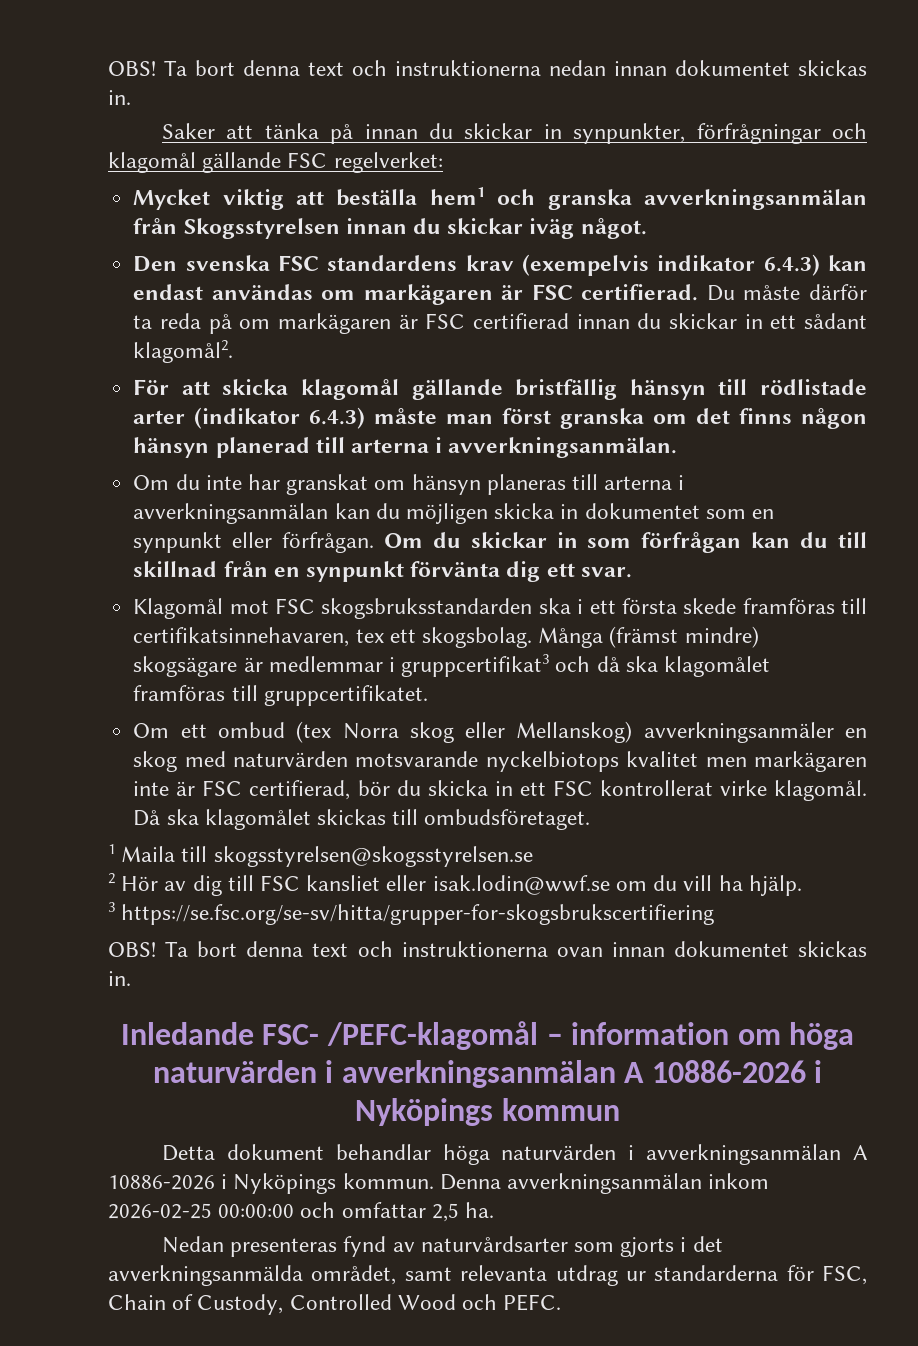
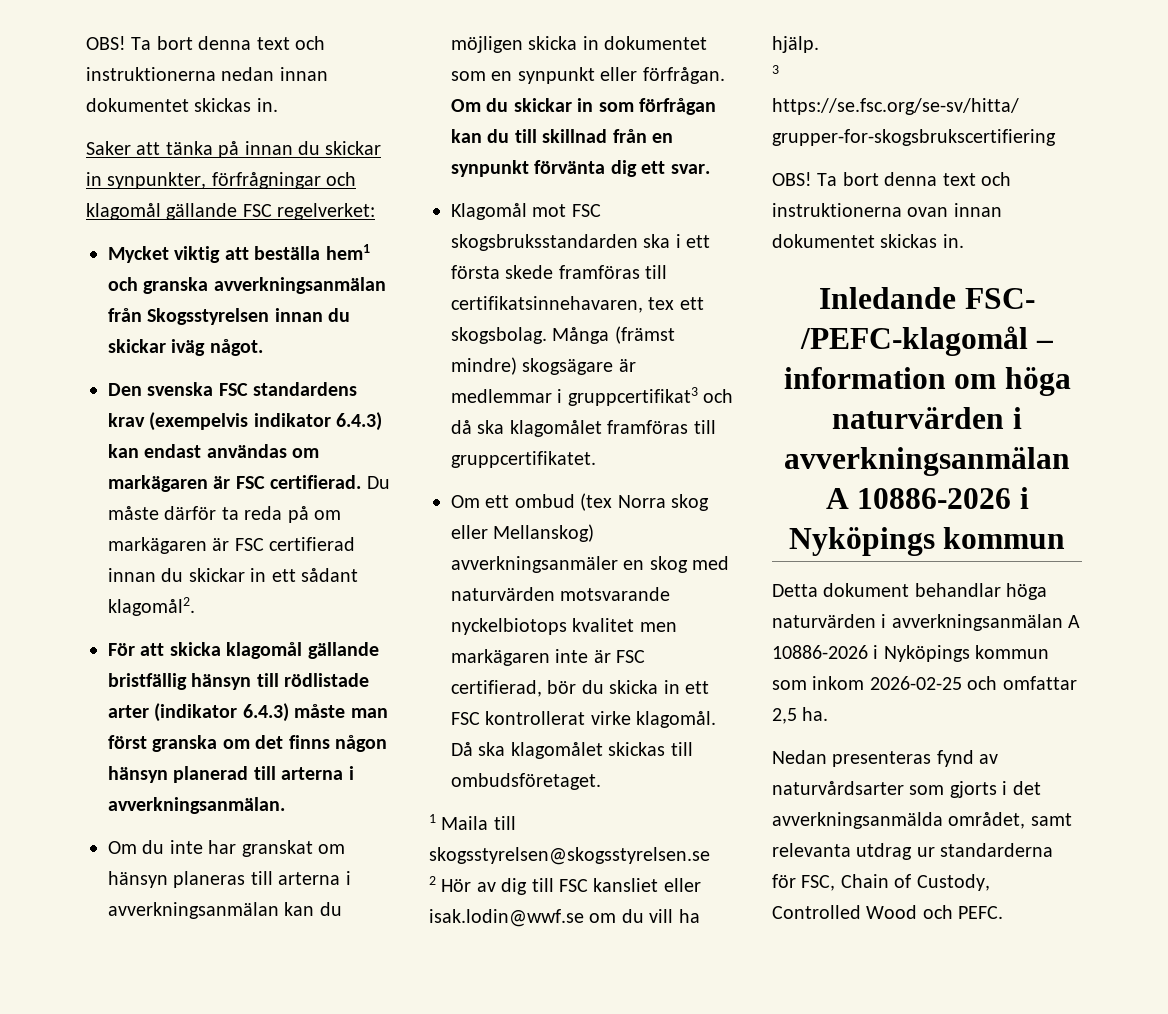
[342,1173,703,1194] kommun. Denna avverkningsanmälan -> [975,645,1050,659] [772,680,807,690] kommun som
[218,1204,295,1218] 00:00:00 -> (962, 683) none

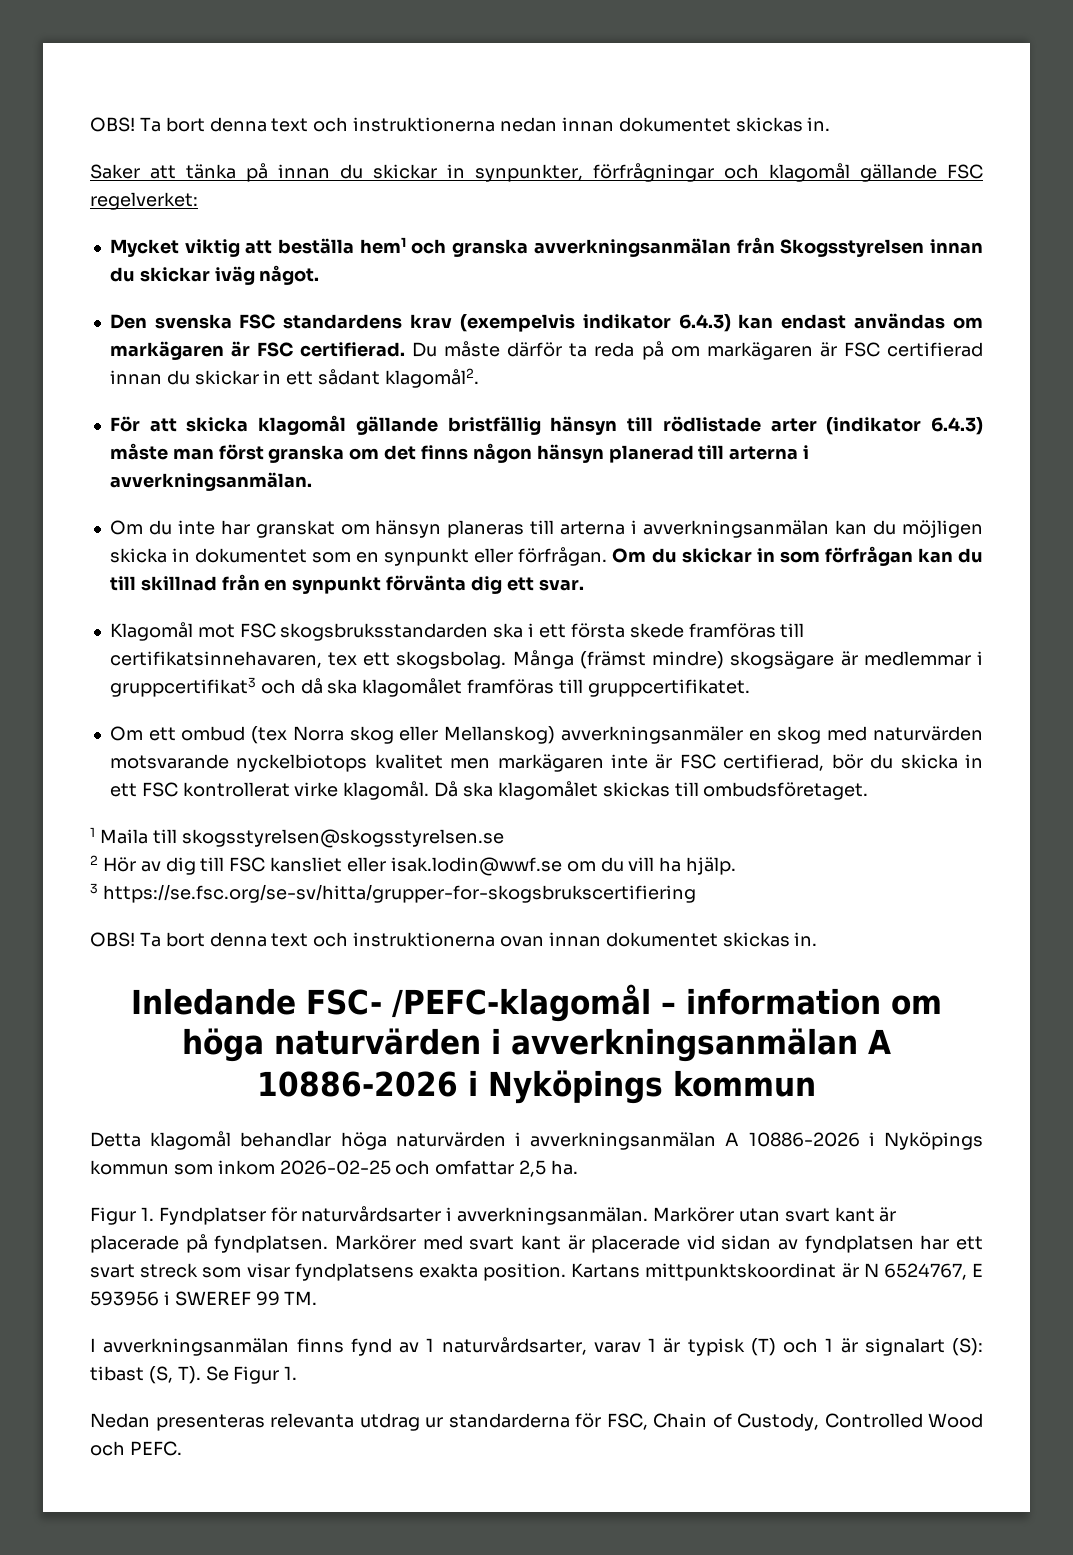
[823,583,910,597] dokument -> [150,1131,232,1150] klagomål
[772,750,999,767] [772,781,1041,798] [772,812,1072,829] Nedan presenteras fynd av naturvårdsarter som gjorts i det avverkningsanmälda området, samt -> [90,1206,897,1225] [90,1234,983,1253] [90,1263,983,1281] [90,1291,318,1306] [90,1337,983,1356] [90,1366,298,1384] [90,1413,265,1431] Figur 1. Fyndplatser för naturvårdsarter i avverkningsanmälan. Markörer utan svart kant är placerade på fyndplatsen. Markörer med svart kant är placerade vid sidan av fyndplatsen har ett svart streck som visar fyndplatsens exakta position. Kartans mittpunktskoordinat är N 6524767, E 593956 i SWEREF 99 TM. // I avverkningsanmälan finns fynd av 1 naturvårdsarter, varav 1 är typisk (T) och 1 är signalart (S): tibast (S, T). Se Figur 1. // Nedan presenteras

